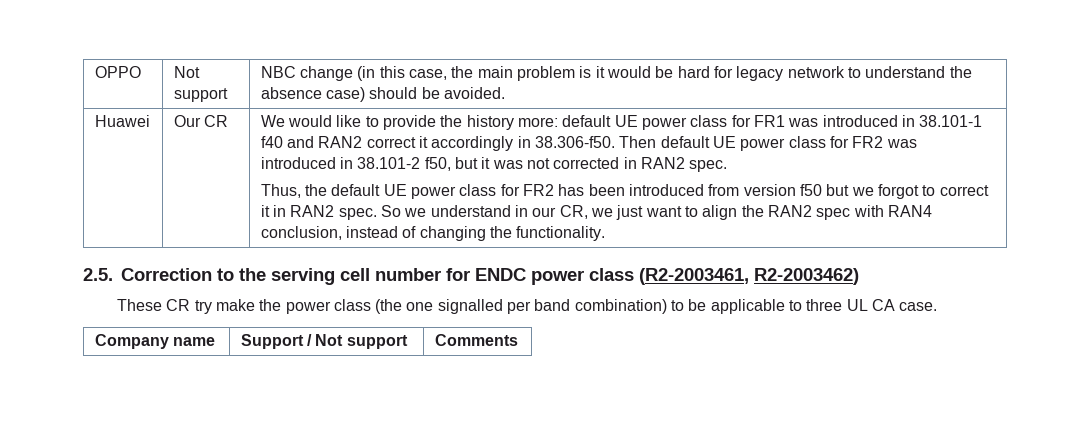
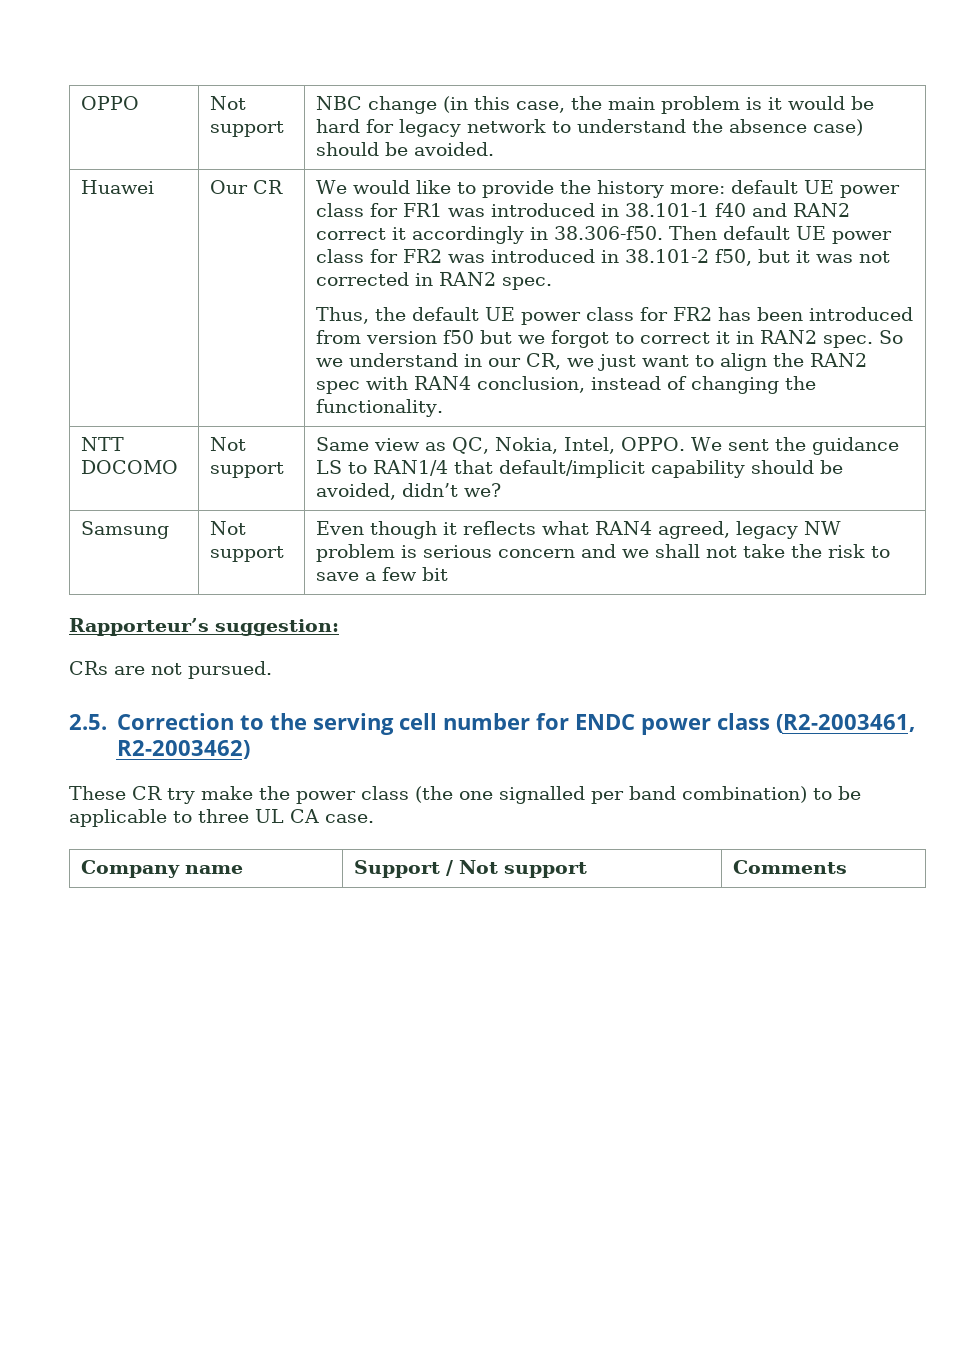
(606, 233) none -> [81,437,125,451] [81,460,179,474] [210,437,247,451] [210,462,285,478] [316,437,900,455] [316,460,844,478] [316,483,502,500] [81,521,170,539] [210,521,247,535] [210,546,285,562] [316,521,842,539] [316,544,891,562] [316,567,449,581] [69,618,340,636] [69,661,272,679] // NTT DOCOMO | Not support | Same view as QC, Nokia, Intel, OPPO. We sent the guidance LS to RAN1/4 that default/implicit capability should be avoided, didn’t we? // Samsung | Not support | Even though it reflects what RAN4 agreed, legacy NW problem is serious concern and we shall not take the risk to save a few bit // Rapporteur’s suggestion: // CRs are not pursued.

